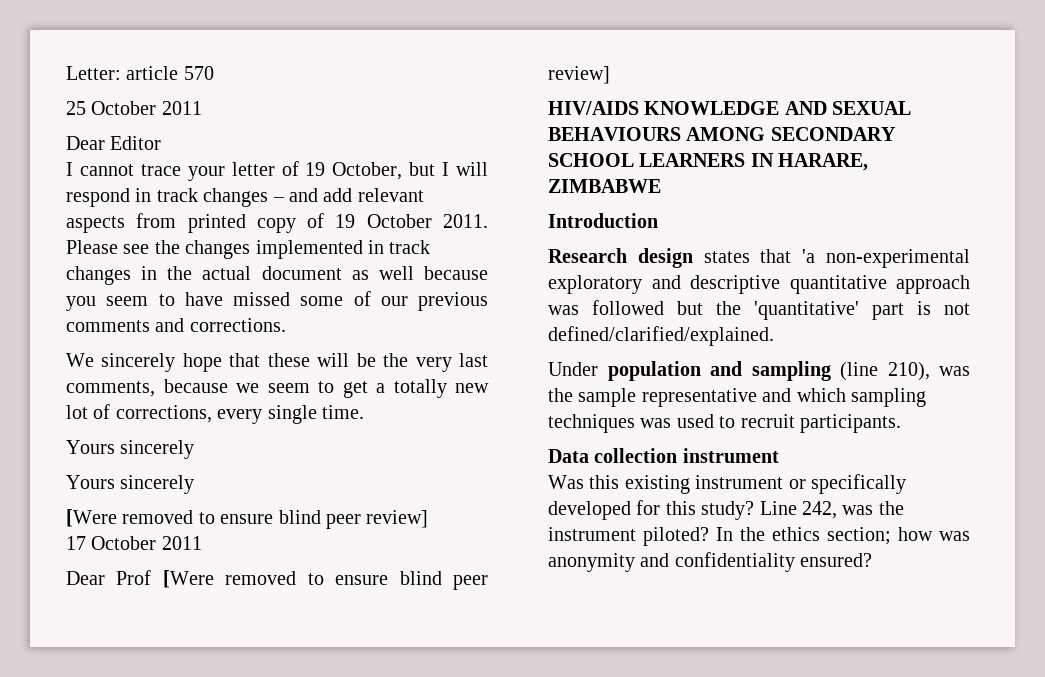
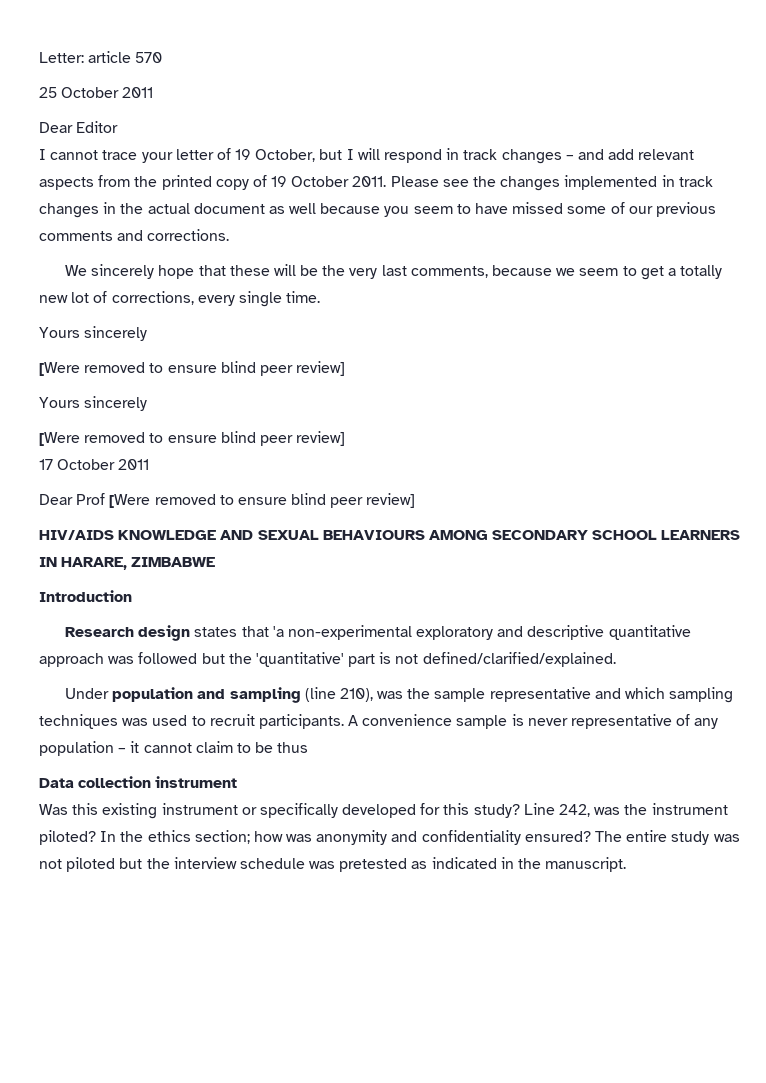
(177, 220) none -> [134,176,158,187] the
(195, 449) none -> [39,361,346,376] // [Were removed to ensure blind peer review]
(901, 423) none -> [348,714,719,729] [39,741,309,756] A convenience sample is never representative of any population – it cannot claim to be thus
(873, 560) none -> [595,830,740,845] [39,857,627,872] The entire study was not piloted but the interview schedule was pretested as indicated in the manuscript.

